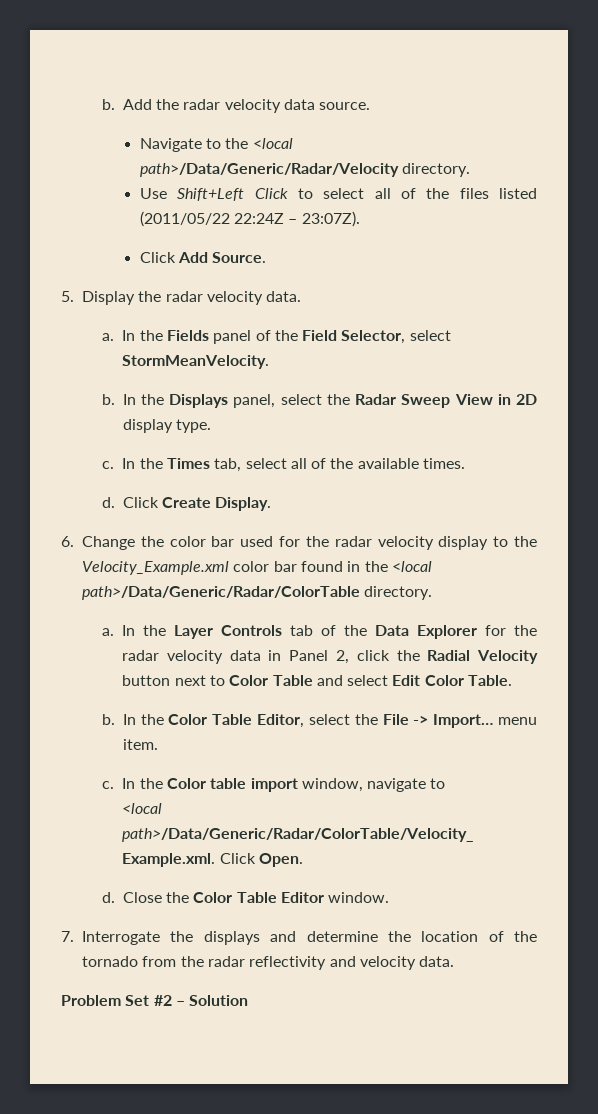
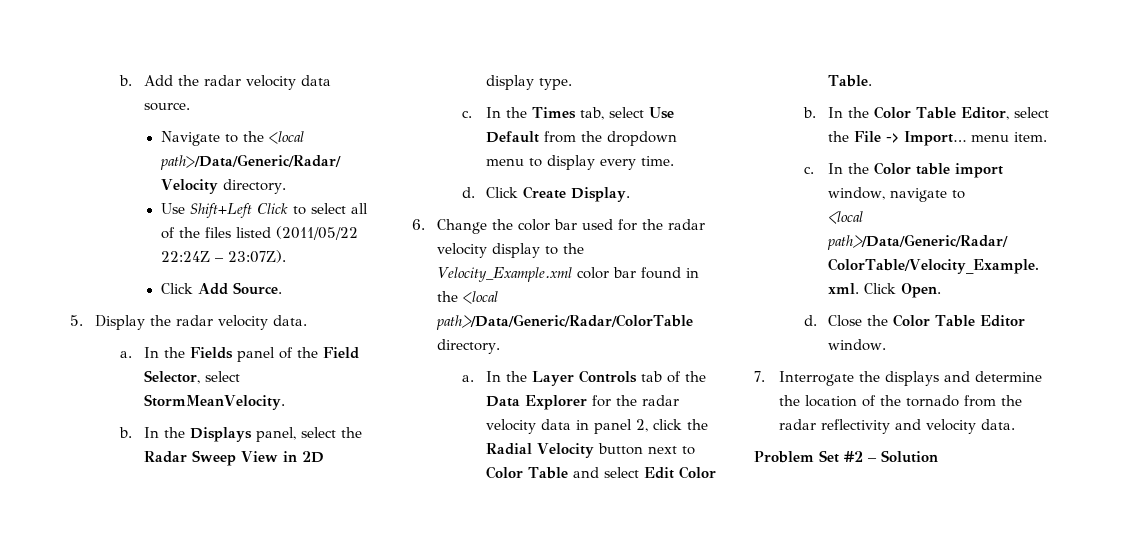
[290,458,466,469] all of the available times. -> [649,107,675,119] [486,131,678,146] [486,155,675,170] Use Default from the dropdown menu to display every time.
[289,650,329,661] Panel -> [594,419,633,434] panel

